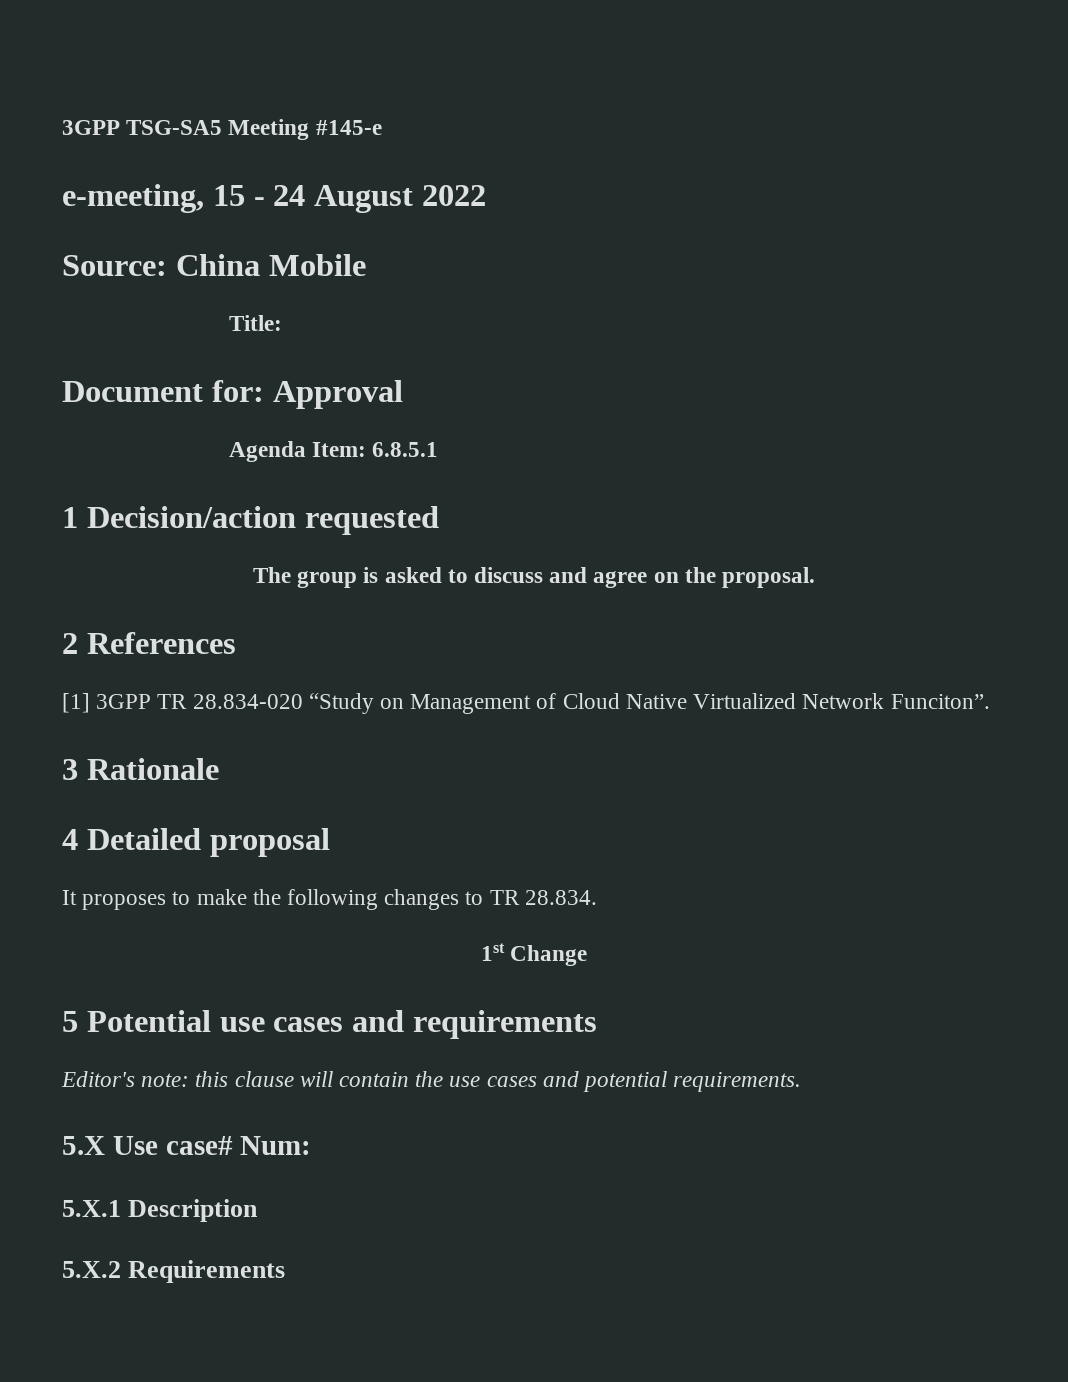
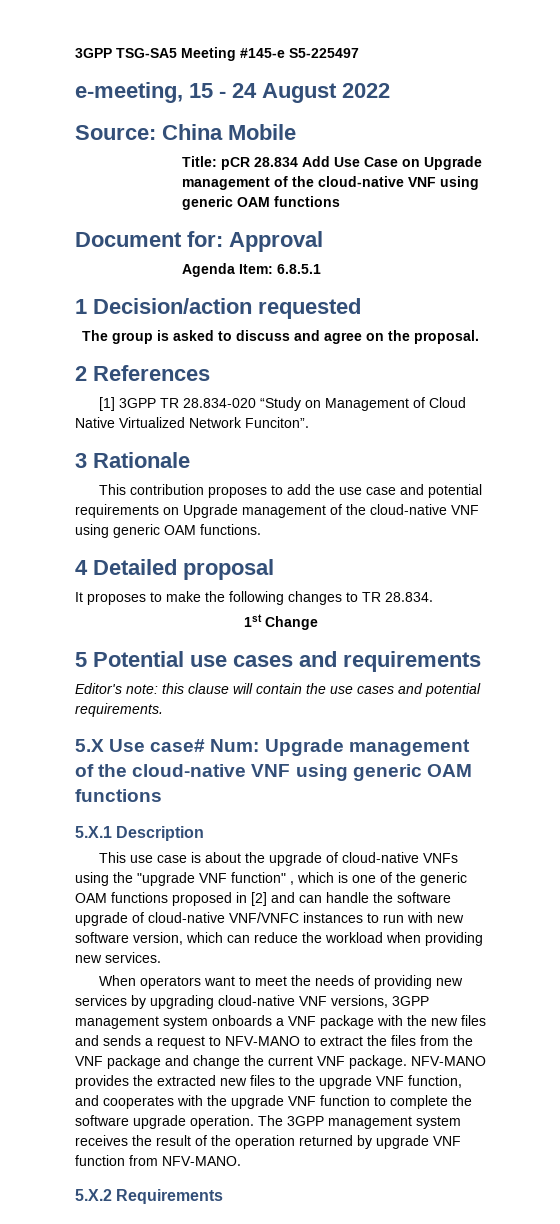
(382, 127) none -> [289,48,359,58] S5-225497
(282, 323) none -> [221,156,483,170] [182,176,480,190] [182,196,341,210] pCR 28.834 Add Use Case on Upgrade management of the cloud-native VNF using generic OAM functions
(219, 769) none -> [99,484,483,498] [75,504,479,518] [75,524,261,538] // This contribution proposes to add the use case and potential requirements on Upgrade management of the cloud-native VNF using generic OAM functions.
[62,1199,259,1222] // 5.X.1 Description -> [264,739,470,756] [75,764,472,781] [75,789,162,802] [75,826,205,841] [99,852,459,866] [75,872,467,886] [75,892,451,906] [75,912,464,926] [75,932,483,946] [75,952,161,963] [99,975,464,989] [75,995,429,1009] [75,1015,486,1029] [75,1035,473,1049] [75,1055,486,1069] [75,1075,462,1089] [75,1095,472,1109] [75,1115,461,1129] [75,1135,461,1149] [75,1155,241,1166] Upgrade management of the cloud-native VNF using generic OAM functions // 5.X.1 Description // This use case is about the upgrade of cloud-native VNFs using the "upgrade VNF function" , which is one of the generic OAM functions proposed in [2] and can handle the software upgrade of cloud-native VNF/VNFC instances to run with new software version, which can reduce the workload when providing new services. // When operators want to meet the needs of providing new services by upgrading cloud-native VNF versions, 3GPP management system onboards a VNF package with the new files and sends a request to NFV-MANO to extract the files from the VNF package and change the current VNF package. NFV-MANO provides the extracted new files to the upgrade VNF function, and cooperates with the upgrade VNF function to complete the software upgrade operation. The 3GPP management system receives the result of the operation returned by upgrade VNF function from NFV-MANO.

